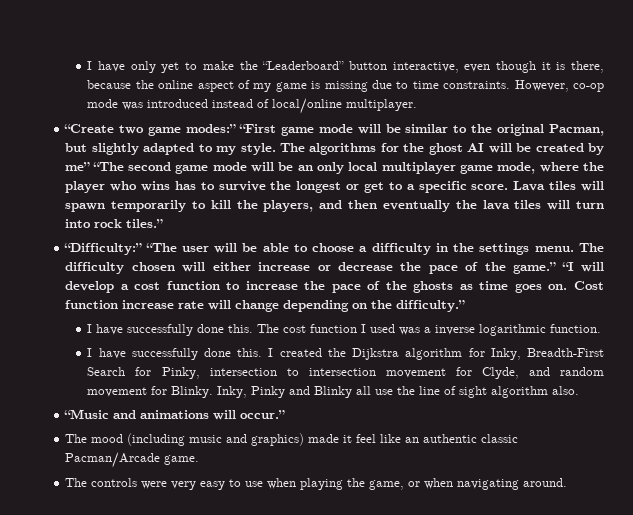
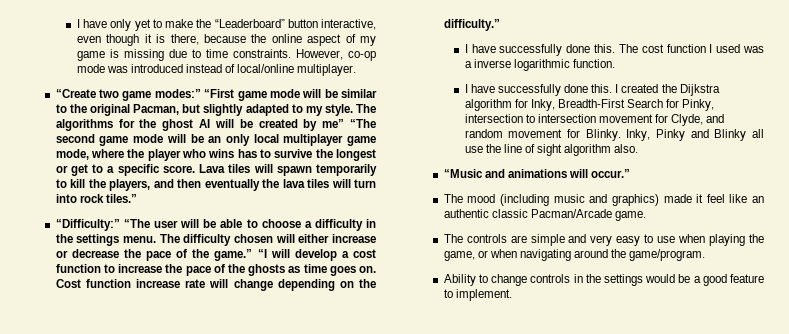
[141,481,168,489] were -> [510,234,587,246] are simple and
[523,478,568,487] around. -> [574,249,706,261] [443,274,764,286] [443,289,512,301] around the game/program. // Ability to change controls in the settings would be a good feature to implement.

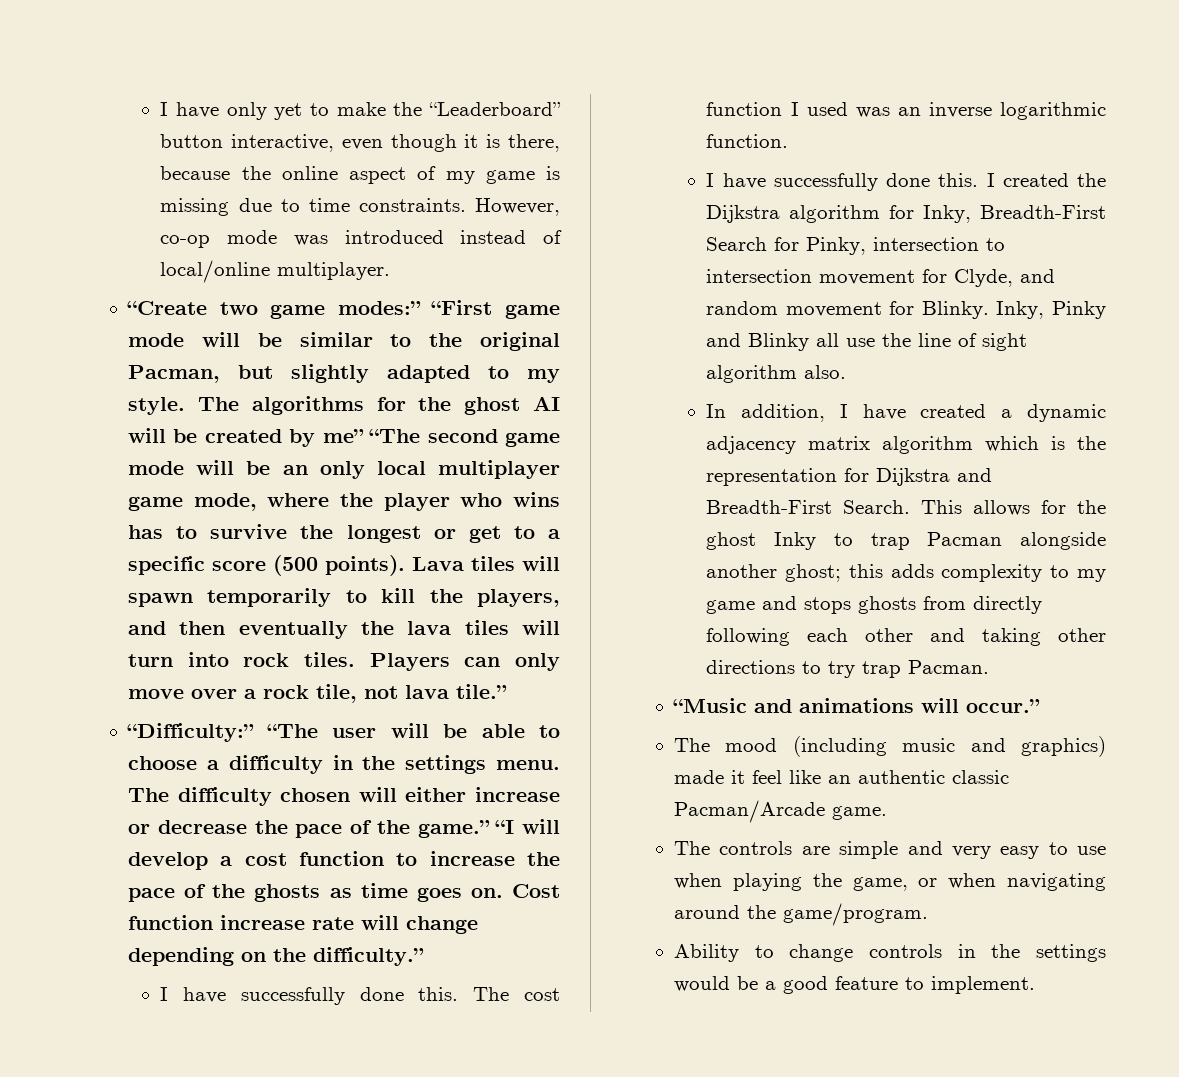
[162,165,195,173] score. -> [211,555,405,576] score (500 points).
[105,194,137,203] tiles.” -> [303,652,560,671] [127,684,507,703] tiles. Players can only move over a rock tile, not lava tile.”
[464,61,472,68] a -> [897,107,921,116] an
(639, 148) none -> [706,404,1106,422] [706,436,1106,454] [706,468,993,486] [706,500,1106,516] [706,532,1106,550] [706,564,1106,582] [706,596,1043,614] [706,628,1106,646] [706,660,990,678] // In addition, I have created a dynamic adjacency matrix algorithm which is the representation for Dijkstra and Breadth-First Search. This allows for the ghost Inky to trap Pacman alongside another ghost; this adds complexity to my game and stops ghosts from directly following each other and taking other directions to try trap Pacman.

